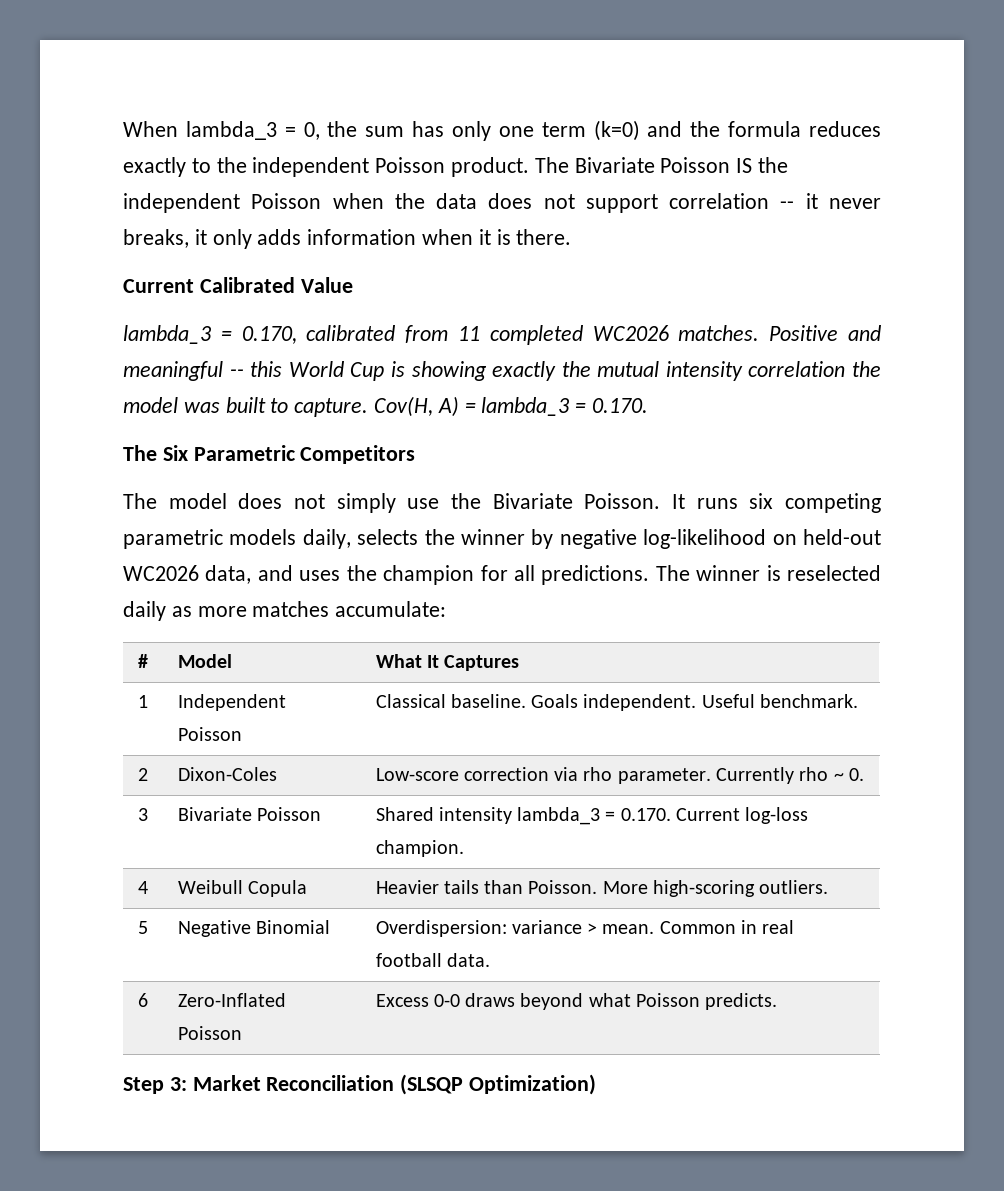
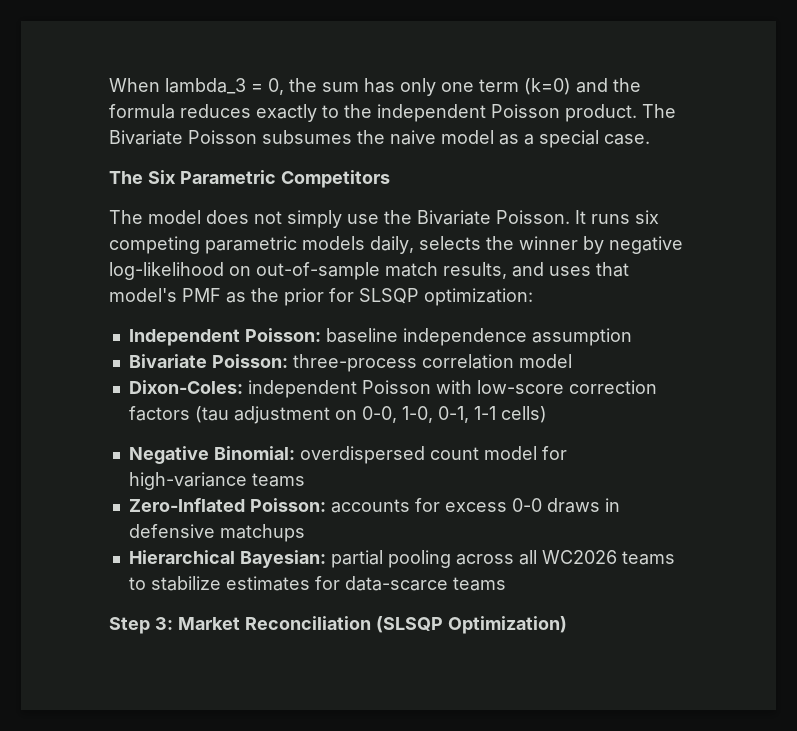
[736,157,789,173] [123,193,881,213] [123,229,572,249] [123,277,353,293] [123,325,881,345] [123,361,881,381] [123,396,649,417] IS the independent Poisson when the data does not support correlation -- it never breaks, it only adds information when it is there. // Current Calibrated Value // lambda_3 = 0.170, calibrated from 11 completed WC2026 matches. Positive and meaningful -- this World Cup is showing exactly the mutual intensity correlation the model was built to capture. Cov(H, A) = lambda_3 = 0.170. -> [262,130,650,148] subsumes the naive model as a special case.
[802,529,881,545] [123,565,881,585] [123,601,447,621] [137,654,148,668] [177,654,232,668] [375,654,520,671] [137,695,148,708] [177,694,286,711] [177,727,242,741] [375,694,858,711] [137,768,148,781] [177,767,277,781] [375,767,864,784] [137,808,148,821] [177,807,321,821] [375,807,809,825] [375,840,464,857] [137,881,148,894] [177,880,307,897] [375,880,829,897] [137,921,148,934] [177,920,330,937] [375,920,795,937] [375,953,490,967] [137,993,148,1007] [177,993,286,1007] [177,1026,242,1040] [375,993,778,1010] held-out WC2026 data, and uses the champion for all predictions. The winner is reselected daily as more matches accumulate: // # | Model | What It Captures // 1 | Independent Poisson | Classical baseline. Goals independent. Useful benchmark. // 2 | Dixon-Coles | Low-score correction via rho parameter. Currently rho ~ 0. // 3 | Bivariate Poisson | Shared intensity lambda_3 = 0.170. Current log-loss champion. // 4 | Weibull Copula | Heavier tails than Poisson. More high-scoring outliers. // 5 | Negative Binomial | Overdispersion: variance > mean. Common in real football data. // 6 | Zero-Inflated Poisson | Excess 0-0 draws beyond what Poisson predicts. -> [256,262,629,280] [109,288,533,306] [128,328,632,346] [128,354,572,372] [128,380,657,398] [128,406,547,424] [128,446,567,464] [128,472,305,490] [128,498,620,513] [128,524,305,542] [128,550,675,568] [128,576,506,591] out-of-sample match results, and uses that model's PMF as the prior for SLSQP optimization: // Independent Poisson: baseline independence assumption // Bivariate Poisson: three-process correlation model // Dixon-Coles: independent Poisson with low-score correction factors (tau adjustment on 0-0, 1-0, 0-1, 1-1 cells) // Negative Binomial: overdispersed count model for high-variance teams // Zero-Inflated Poisson: accounts for excess 0-0 draws in defensive matchups // Hierarchical Bayesian: partial pooling across all WC2026 teams to stabilize estimates for data-scarce teams

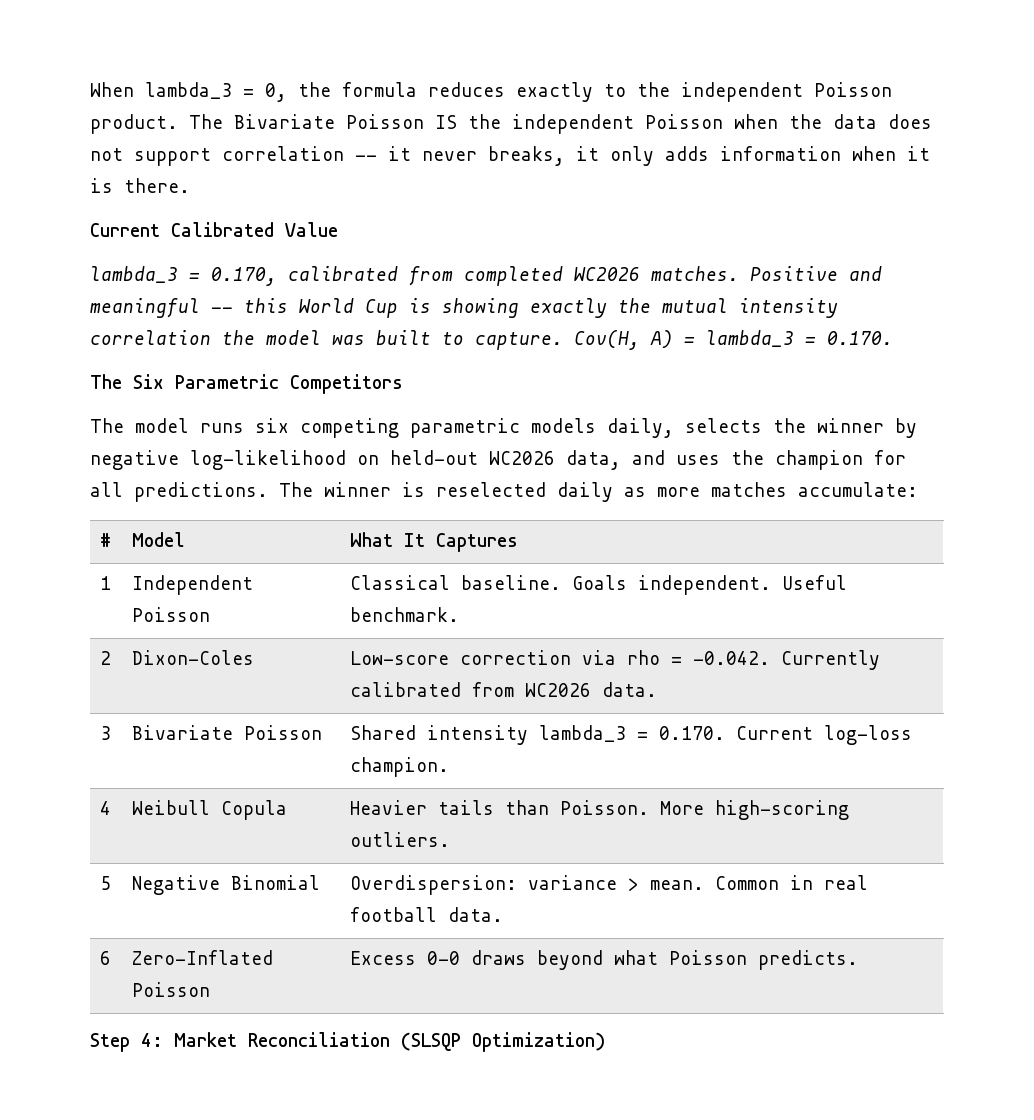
[322,78,641,96] sum has only one term (k=0) and the -> (331, 89) none
[262,130,650,148] subsumes the naive model as a special case. -> [435,114,932,134] [90,146,930,166] [90,178,190,193] [90,222,338,237] [90,266,882,286] [90,298,838,318] [90,330,893,350] IS the independent Poisson when the data does not support correlation -- it never breaks, it only adds information when it is there. // Current Calibrated Value // lambda_3 = 0.170, calibrated from completed WC2026 matches. Positive and meaningful -- this World Cup is showing exactly the mutual intensity correlation the model was built to capture. Cov(H, A) = lambda_3 = 0.170.
[206,210,586,228] does not simply use the Bivariate Poisson. It -> (189, 425) none
[256,262,629,280] [109,288,533,306] [128,328,632,346] [128,354,572,372] [128,380,657,398] [128,406,547,424] [128,446,567,464] [128,472,305,490] [128,498,620,513] [128,524,305,542] [128,550,675,568] [128,576,506,591] out-of-sample match results, and uses that model's PMF as the prior for SLSQP optimization: // Independent Poisson: baseline independence assumption // Bivariate Poisson: three-process correlation model // Dixon-Coles: independent Poisson with low-score correction factors (tau adjustment on 0-0, 1-0, 0-1, 1-1 cells) // Negative Binomial: overdispersed count model for high-variance teams // Zero-Inflated Poisson: accounts for excess 0-0 draws in defensive matchups // Hierarchical Bayesian: partial pooling across all WC2026 teams to stabilize estimates for data-scarce teams -> [390,450,906,470] [90,482,918,502] [100,533,112,547] [132,532,186,547] [350,532,519,552] [100,576,112,590] [132,575,254,595] [132,607,211,622] [350,575,848,595] [350,607,460,622] [100,651,112,665] [132,650,255,665] [350,650,881,670] [350,682,658,697] [100,726,112,740] [132,725,323,740] [350,725,913,745] [350,757,450,777] [100,801,112,815] [132,800,288,820] [350,800,850,820] [350,832,451,847] [100,876,112,890] [132,875,321,895] [350,875,869,895] [350,907,504,922] [100,951,112,965] [132,950,274,965] [132,982,211,997] [350,950,859,970] held-out WC2026 data, and uses the champion for all predictions. The winner is reselected daily as more matches accumulate: // # | Model | What It Captures // 1 | Independent Poisson | Classical baseline. Goals independent. Useful benchmark. // 2 | Dixon-Coles | Low-score correction via rho = -0.042. Currently calibrated from WC2026 data. // 3 | Bivariate Poisson | Shared intensity lambda_3 = 0.170. Current log-loss champion. // 4 | Weibull Copula | Heavier tails than Poisson. More high-scoring outliers. // 5 | Negative Binomial | Overdispersion: variance > mean. Common in real football data. // 6 | Zero-Inflated Poisson | Excess 0-0 draws beyond what Poisson predicts.
[155,617,173,630] 3: -> [141,1033,163,1047] 4:

